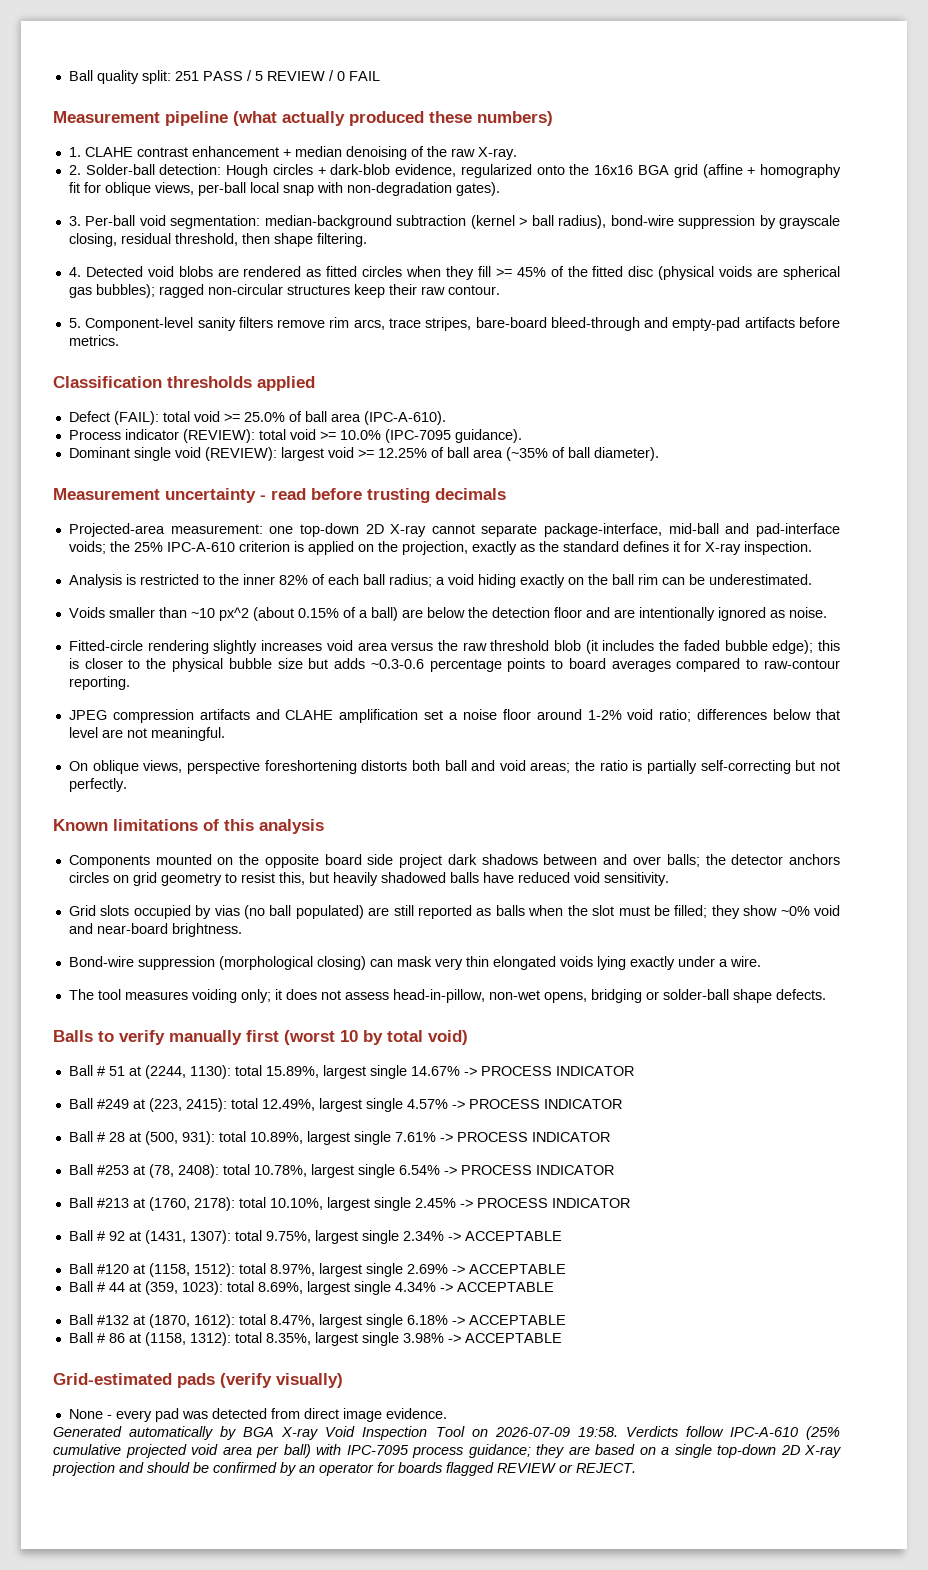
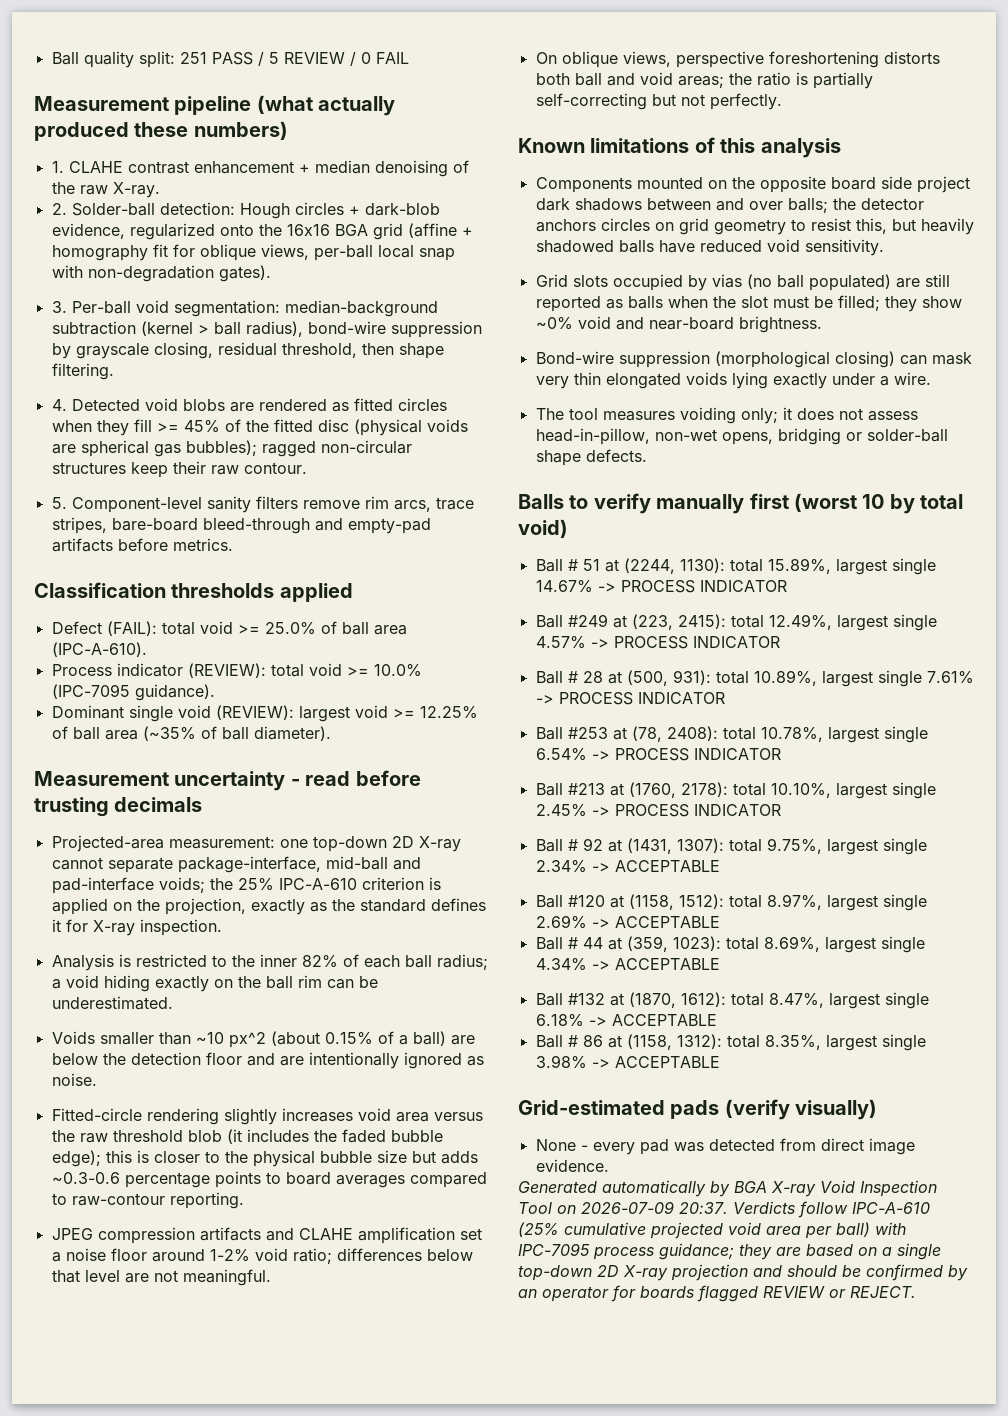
[577,1427,618,1437] 19:58. -> [679,1202,728,1214] 20:37.

